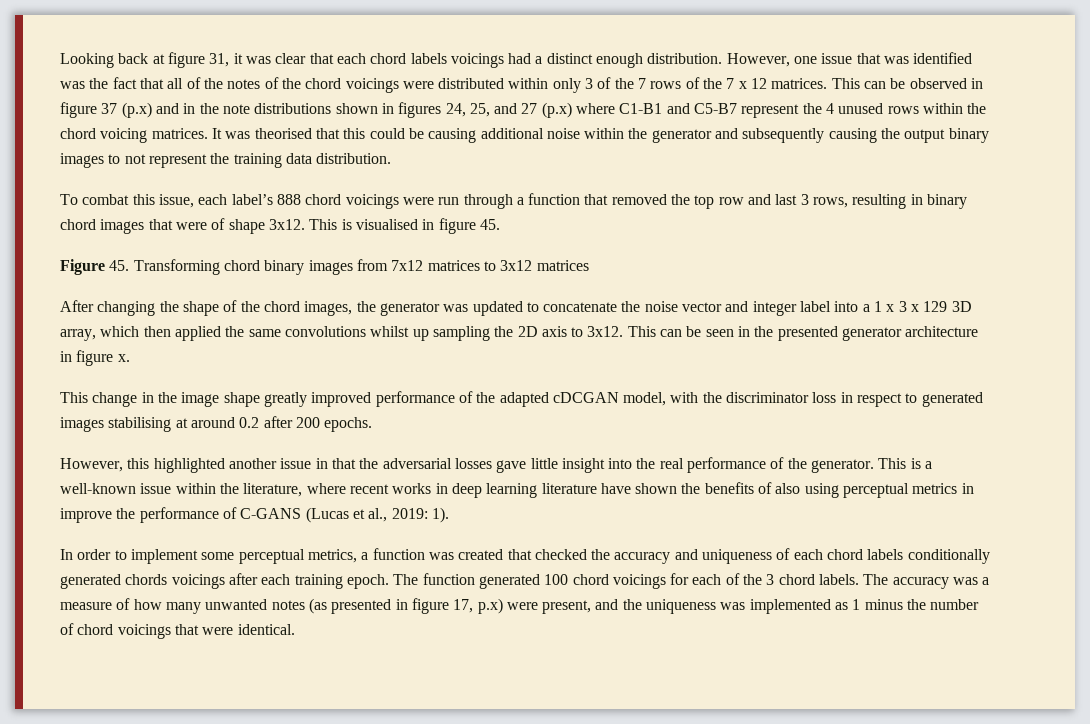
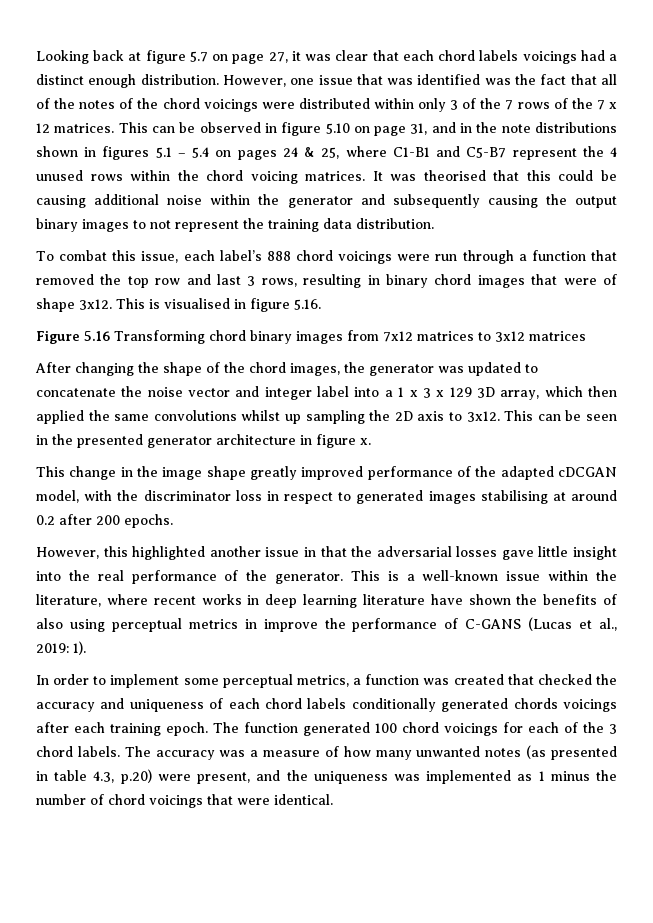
[209,53,230,67] 31, -> [189,51,288,64] 5.7 on page 27,
[101,102,152,118] 37 (p.x) -> [325,123,428,136] 5.10 on page 31,
[445,102,572,118] 24, 25, and 27 (p.x) -> [155,147,340,160] 5.1 – 5.4 on pages 24 & 25,
[479,219,500,230] 45. -> [294,299,321,310] 5.16.
[109,260,130,271] 45. -> [84,331,110,341] 5.16
[411,598,503,614] figure 17, p.x) -> [54,769,152,784] table 4.3, p.20)

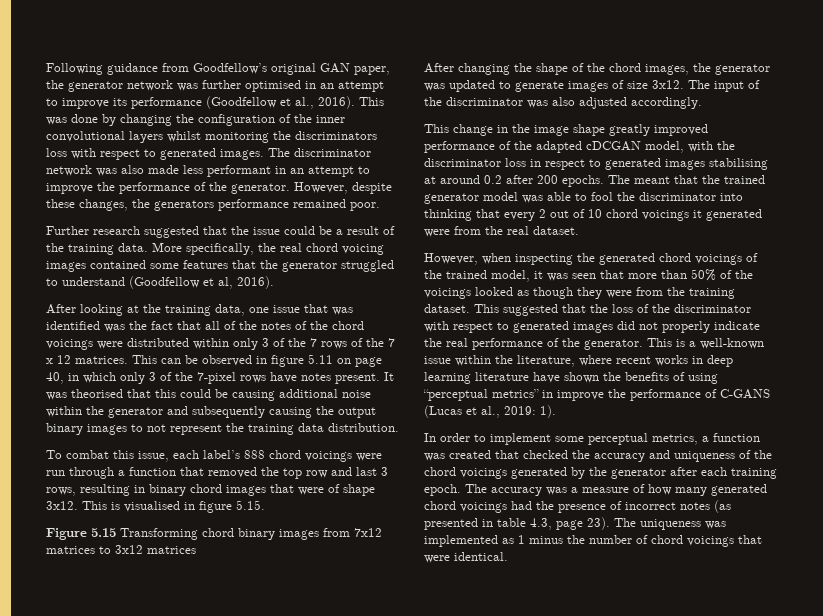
[36,50,618,64] [36,74,286,88] Looking back at figure 5.7 on page 27, it was clear that each chord labels voicings had a distinct enough distribution. However, -> [46,63,390,75] [46,80,384,92] [46,96,384,109] [46,114,345,126] [46,131,377,143] [46,148,371,160] [46,165,370,177] [46,182,392,194] [46,199,380,211] [46,226,395,238] [46,242,384,255] [46,260,394,272] [46,276,274,289] [46,304,245,316] Following guidance from Goodfellow’s original GAN paper, the generator network was further optimised in an attempt to improve its performance (Goodfellow et al., 2016). This was done by changing the configuration of the inner convolutional layers whilst monitoring the discriminators loss with respect to generated images. The discriminator network was also made less performant in an attempt to improve the performance of the generator. However, despite these changes, the generators performance remained poor. // Further research suggested that the issue could be a result of the training data. More specifically, the real chord voicing images contained some features that the generator struggled to understand (Goodfellow et al, 2016). // After looking at the training data,
[325,122,617,136] [36,146,618,160] [36,170,366,184] 5.10 on page 31, and in the note distributions shown in figures 5.1 – 5.4 on pages 24 & 25, where C1-B1 and C5-B7 represent the 4 unused rows within the chord voicing matrices. -> [308,354,382,367] [46,372,380,384] 5.11 on page 40, in which only 3 of the 7-pixel rows have notes present.
[294,299,321,310] 5.16. -> [236,500,265,510] 5.15.
[84,331,110,341] 5.16 -> [91,528,116,537] 5.15
[36,386,618,400] [36,410,618,424] [36,434,371,448] concatenate the noise vector and integer label into a 1 x 3 x 129 3D array, which then applied the same convolutions whilst up sampling the 2D axis to 3x12. This can be seen in the presented generator architecture in figure x. -> [515,80,760,92] [424,97,702,109] generate images of size 3x12. The input of the discriminator was also adjusted accordingly.
[36,546,617,560] [36,571,61,581] // However, this highlighted another issue in that the adversarial losses gave little insight into -> [608,175,765,184] [424,192,743,204] [424,209,762,221] [424,226,579,237] [424,253,758,265] [424,269,753,282] [424,287,735,299] [424,304,751,316] [424,321,760,333] The meant that the trained generator model was able to fool the discriminator into thinking that every 2 out of 10 chord voicings it generated were from the real dataset. // However, when inspecting the generated chord voicings of the trained model, it was seen that more than 50% of the voicings looked as though they were from the training dataset. This suggested that the loss of the discriminator with respect to generated images did not properly indicate
[36,618,238,632] also using perceptual metrics -> [688,373,718,384] [423,389,539,401] using “perceptual metrics”
[228,698,617,712] each chord labels conditionally generated chords voicings -> [754,450,772,459] [424,467,666,479] the chord voicings generated by the generator
[244,722,617,736] [36,746,151,757] function generated 100 chord voicings for each of the 3 chord labels. The -> (487, 488) none
[416,746,481,757] unwanted -> [711,484,767,496] [424,501,676,513] generated chord voicings had the presence of incorrect
[120,769,308,784] p.20) were present, and the -> [556,517,636,530] page 23). The

